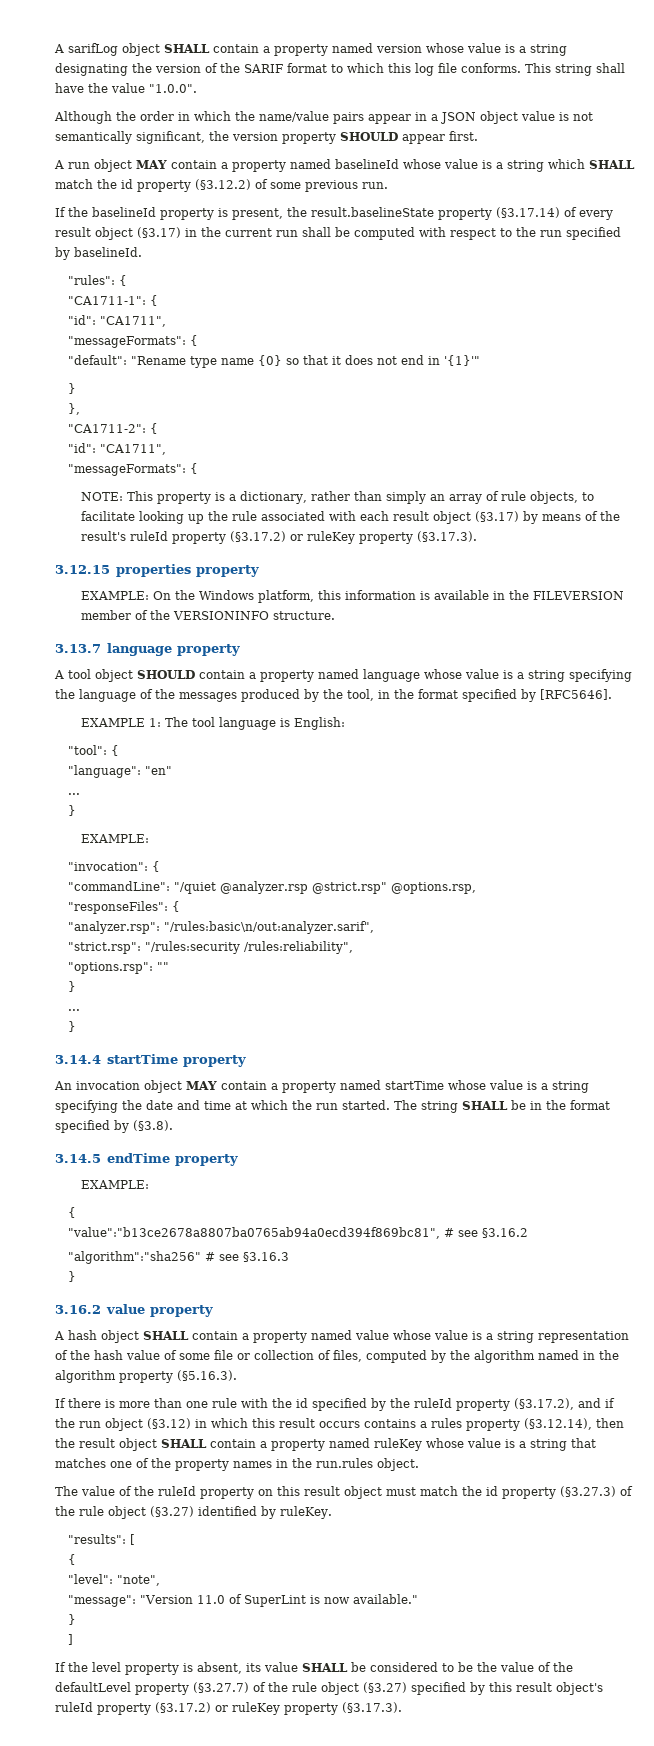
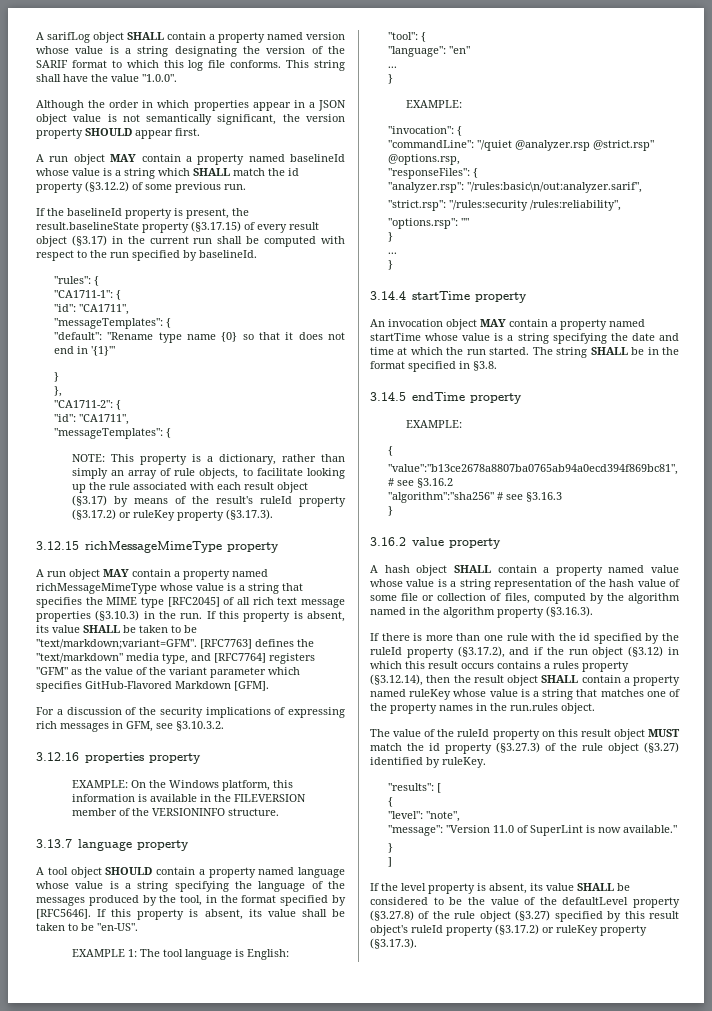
[235,111,364,124] the name/value pairs -> [193,100,249,111] properties
[496,207,560,218] (§3.17.14) -> [191,221,241,232] (§3.17.15)
[67,336,186,348] "messageFormats": -> [53,318,163,329] "messageTemplates":
[67,464,186,476] "messageFormats": -> [53,428,163,439] "messageTemplates":
(110, 569) none -> [84,541,279,553] [36,569,268,580] [36,583,303,594] [36,597,345,608] [36,610,345,622] [36,625,197,633] [36,639,314,649] [36,653,315,664] [36,667,300,678] [36,681,269,692] [36,707,345,718] [36,721,224,732] [36,752,79,761] richMessageMimeType property // A run object MAY contain a property named richMessageMimeType whose value is a string that specifies the MIME type [RFC2045] of all rich text message properties (§3.10.3) in the run. If this property is absent, its value SHALL be taken to be "text/markdown;variant=GFM". [RFC7763] defines the "text/markdown" media type, and [RFC7764] registers "GFM" as the value of the variant parameter which specifies GitHub-Flavored Markdown [GFM]. // For a discussion of the security implications of expressing rich messages in GFM, see §3.10.3.2. // 3.12.16
(612, 694) none -> [97,909,345,920] [36,923,138,931] If this property is absent, its value shall be taken to be "en-US".
[114,1120,173,1133] by (§3.8). -> [459,361,497,371] in §3.8.
[177,1370,237,1381] (§5.16.3). -> [546,606,593,617] (§3.16.3).
[386,1487,416,1496] must -> [648,729,680,737] MUST
[193,1682,249,1693] (§3.27.7) -> [370,910,414,921] (§3.27.8)

